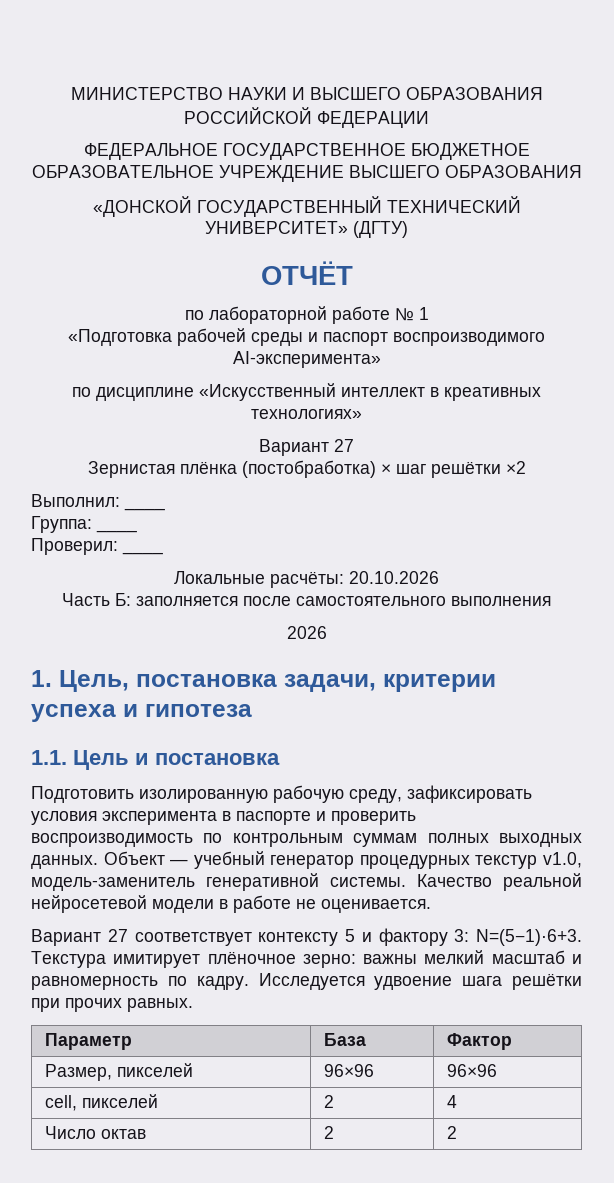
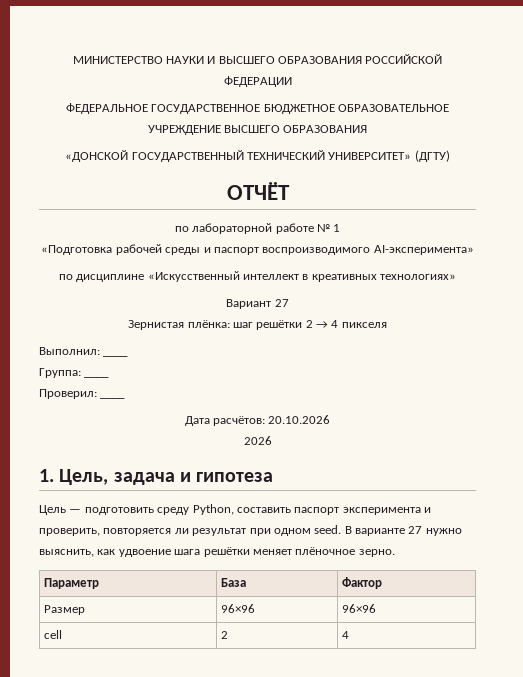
[179,460,526,478] плёнка (постобработка) × шаг решётки ×2 -> [187,320,387,330] плёнка: шаг решётки 2 → 4 пикселя
[174,571,344,588] Локальные расчёты: -> [184,416,265,426] Дата расчётов:
[62,593,551,606] [286,626,327,639] [31,670,496,692] [31,704,252,722] [31,750,280,770] [31,785,532,803] [31,811,416,825] [31,833,582,847] [31,851,582,869] [31,873,582,891] [31,895,431,913] [31,928,582,946] [31,950,582,968] [31,973,582,990] [31,998,193,1012] Часть Б: заполняется после самостоятельного выполнения // 2026 // 1. Цель, постановка задачи, критерии успеха и гипотеза // 1.1. Цель и постановка // Подготовить изолированную рабочую среду, зафиксировать условия эксперимента в паспорте и проверить воспроизводимость по контрольным суммам полных выходных данных. Объект — учебный генератор процедурных текстур v1.0, модель-заменитель генеративной системы. Качество реальной нейросетевой модели в работе не оценивается. // Вариант 27 соответствует контексту 5 и фактору 3: N=(5−1)·6+3. Текстура имитирует плёночное зерно: важны мелкий масштаб и равномерность по кадру. Исследуется удвоение шага решётки при прочих равных. -> [243,436,272,445] [39,469,274,485] [39,504,431,515] [39,525,462,536] [39,547,395,557] 2026 // 1. Цель, задача и гипотеза // Цель — подготовить среду Python, составить паспорт эксперимента и проверить, повторяется ли результат при одном seed. В варианте 27 нужно выяснить, как удвоение шага решётки меняет плёночное зерно.
[44,1063,193,1081] Размер, пикселей -> [44,605,86,615] Размер
[44,1094,158,1111] cell, пикселей -> [44,630,63,639] cell
[44,1126,146,1139] [323,1126,334,1139] [446,1126,457,1139] // Число октав | 2 | 2 -> (350, 635) none

